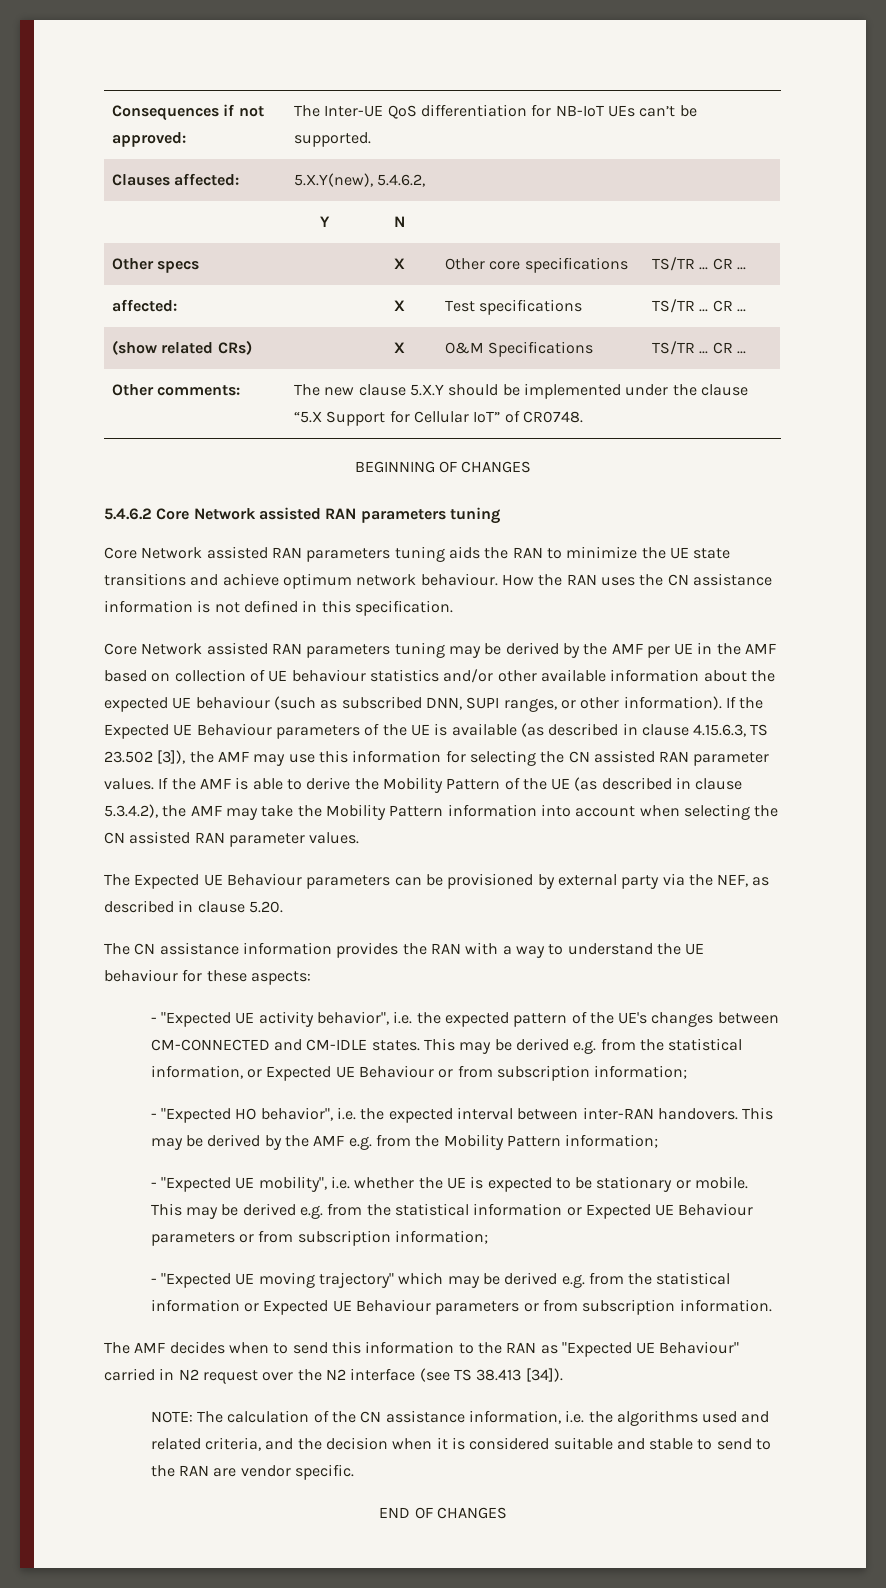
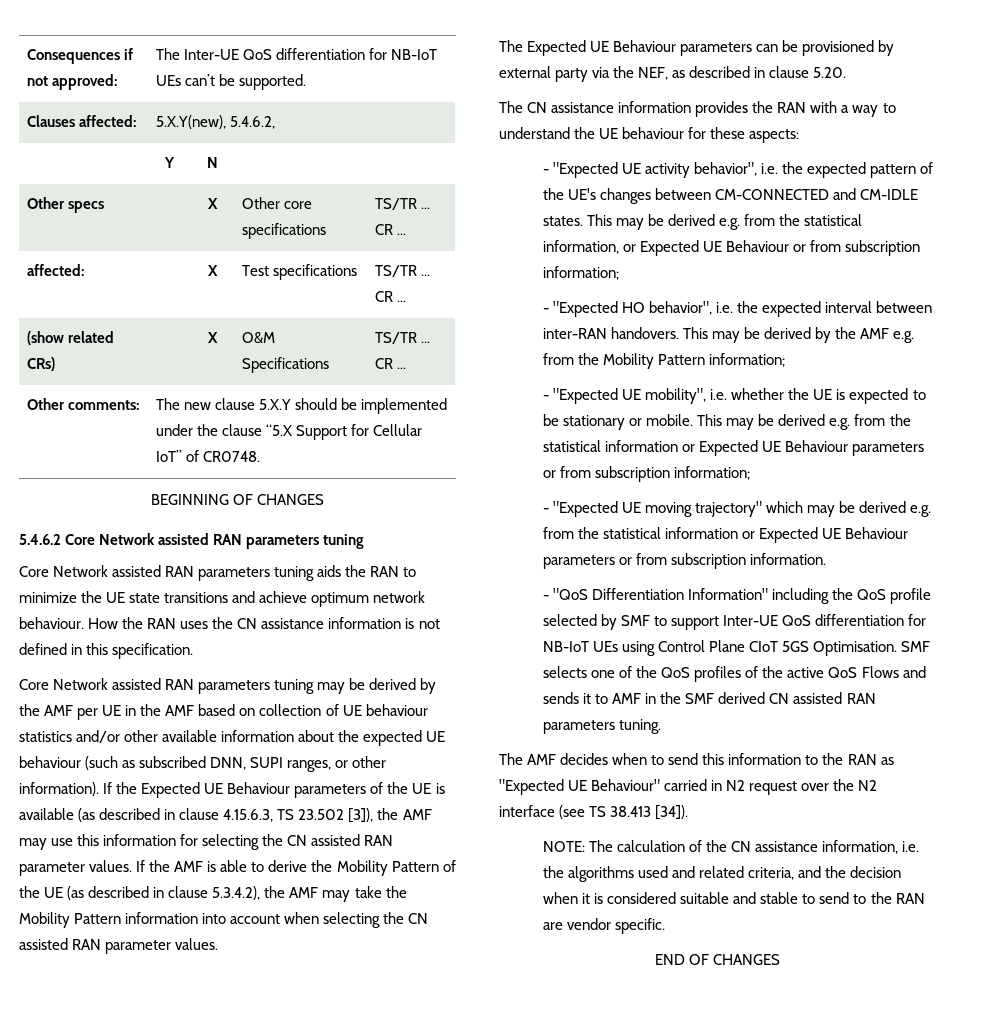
(772, 1305) none -> [543,588,932,604] [543,614,927,630] [543,640,931,656] [543,666,926,682] [543,692,876,704] [543,719,662,734] // - "QoS Differentiation Information" including the QoS profile selected by SMF to support Inter-UE QoS differentiation for NB-IoT UEs using Control Plane CIoT 5GS Optimisation. SMF selects one of the QoS profiles of the active QoS Flows and sends it to AMF in the SMF derived CN assisted RAN parameters tuning.

